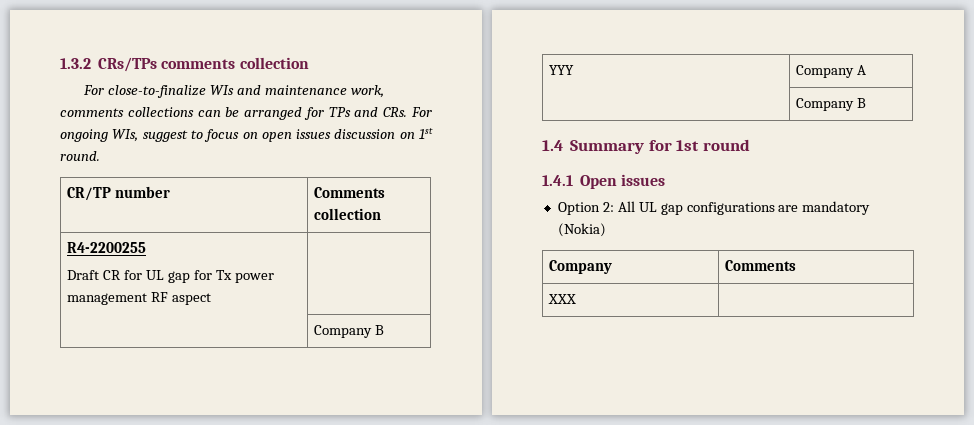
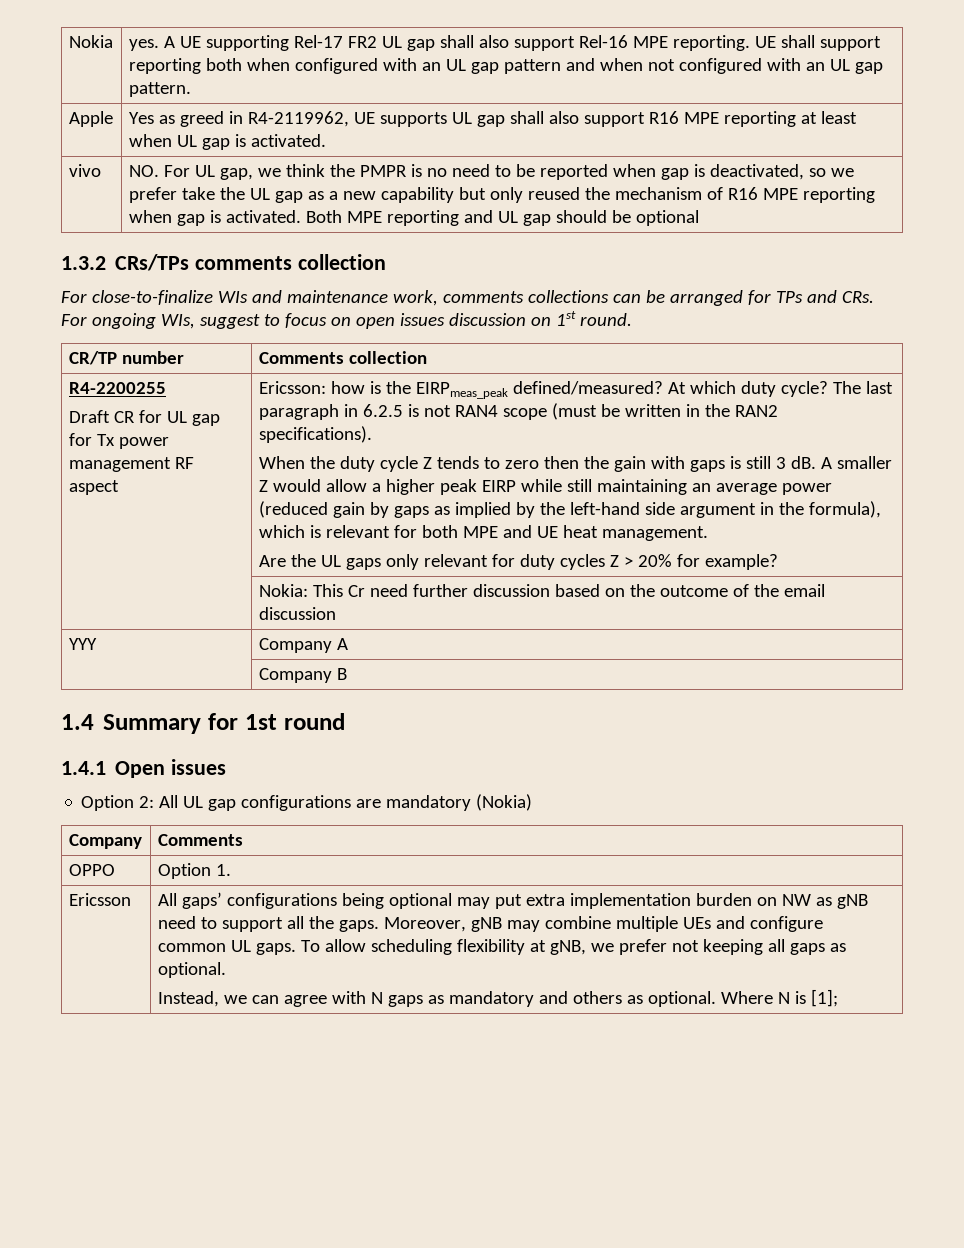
(60, 63) none -> [68,35,113,48] [128,35,881,51] [128,58,883,74] [128,82,191,97] [68,111,113,127] [128,111,857,127] [128,134,326,150] [68,164,101,177] [128,164,854,180] [128,187,875,203] [128,210,699,226] Nokia | yes. A UE supporting Rel-17 FR2 UL gap shall also support Rel-16 MPE reporting. UE shall support reporting both when configured with an UL gap pattern and when not configured with an UL gap pattern. // Apple | Yes as greed in R4-2119962, UE supports UL gap shall also support R16 MPE reporting at least when UL gap is activated. // vivo | NO. For UL gap, we think the PMPR is no need to be reported when gap is deactivated, so we prefer take the UL gap as a new capability but only reused the mechanism of R16 MPE reporting when gap is activated. Both MPE reporting and UL gap should be optional //
[314,325,385,338] // | Company B -> [258,381,893,399] [258,403,778,420] [258,426,372,443] [258,456,892,472] [258,479,832,495] [258,501,881,518] [258,525,708,541] [258,554,778,570] [258,584,825,597] [258,607,336,620] Ericsson: how is the EIRPmeas_peak defined/measured? At which duty cycle? The last paragraph in 6.2.5 is not RAN4 scope (must be written in the RAN2 specifications). // When the duty cycle Z tends to zero then the gain with gaps is still 3 dB. A smaller Z would allow a higher peak EIRP while still maintaining an average power (reduced gain by gaps as implied by the left-hand side argument in the formula), which is relevant for both MPE and UE heat management. // Are the UL gaps only relevant for duty cycles Z > 20% for example? // | Nokia: This Cr need further discussion based on the outcome of the email discussion
[548,294,577,304] XXX | -> [68,864,115,876] [157,863,231,879] [68,893,131,906] [157,892,868,909] [157,916,823,932] [157,939,846,955] [157,962,226,978] [157,989,838,1007] OPPO | Option 1. // Ericsson | All gaps’ configurations being optional may put extra implementation burden on NW as gNB need to support all the gaps. Moreover, gNB may combine multiple UEs and configure common UL gaps. To allow scheduling flexibility at gNB, we prefer not keeping all gaps as optional. // Instead, we can agree with N gaps as mandatory and others as optional. Where N is [1];

